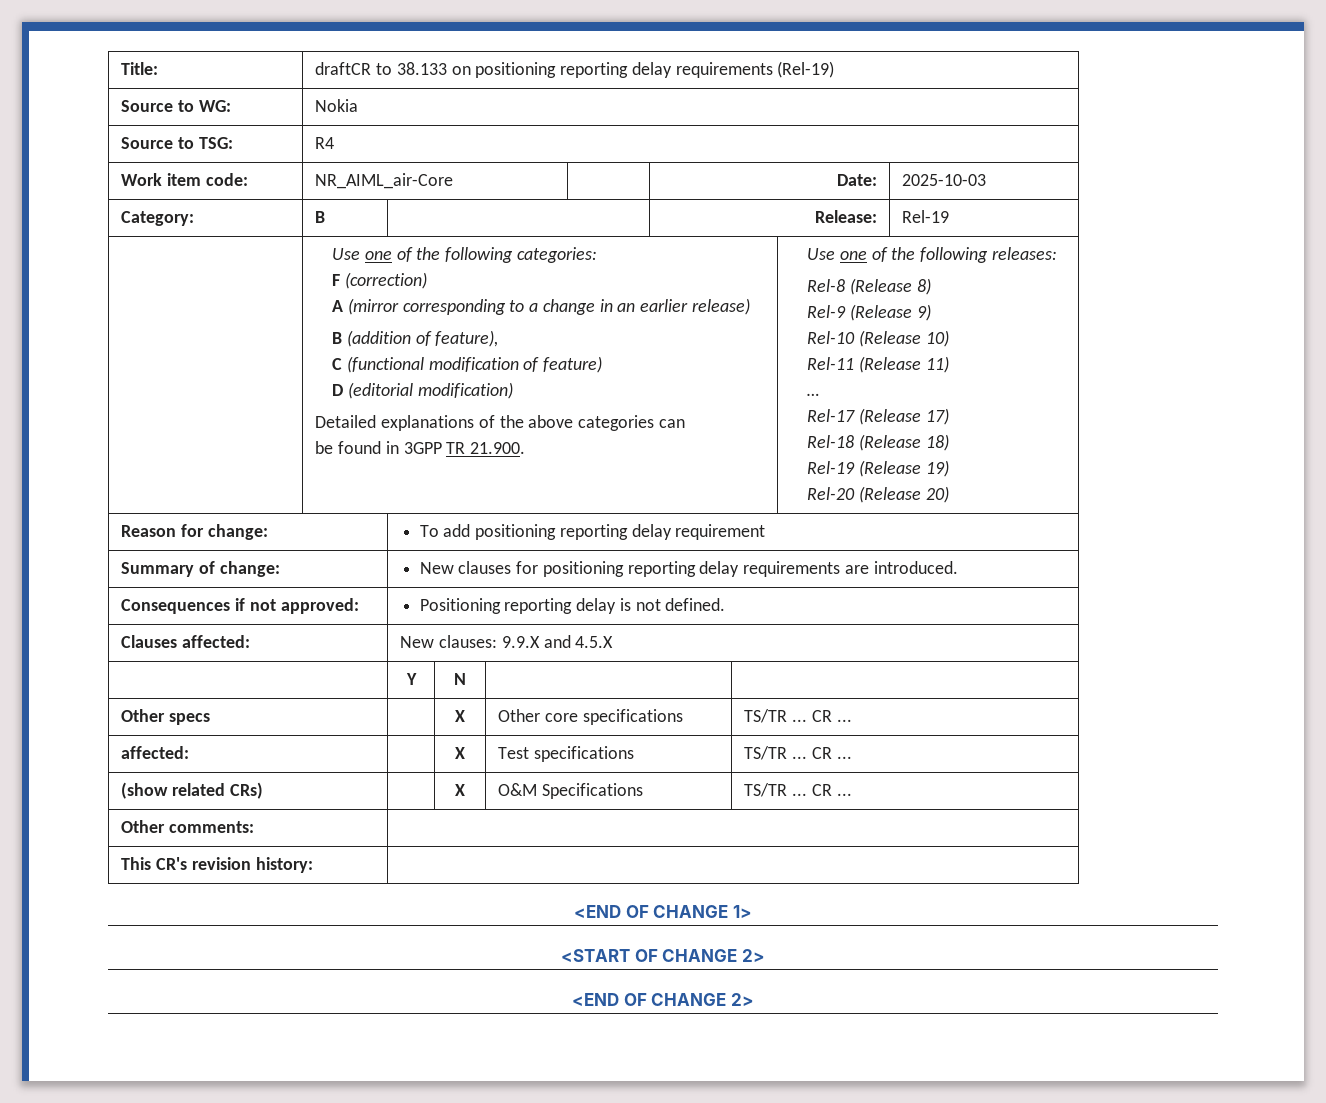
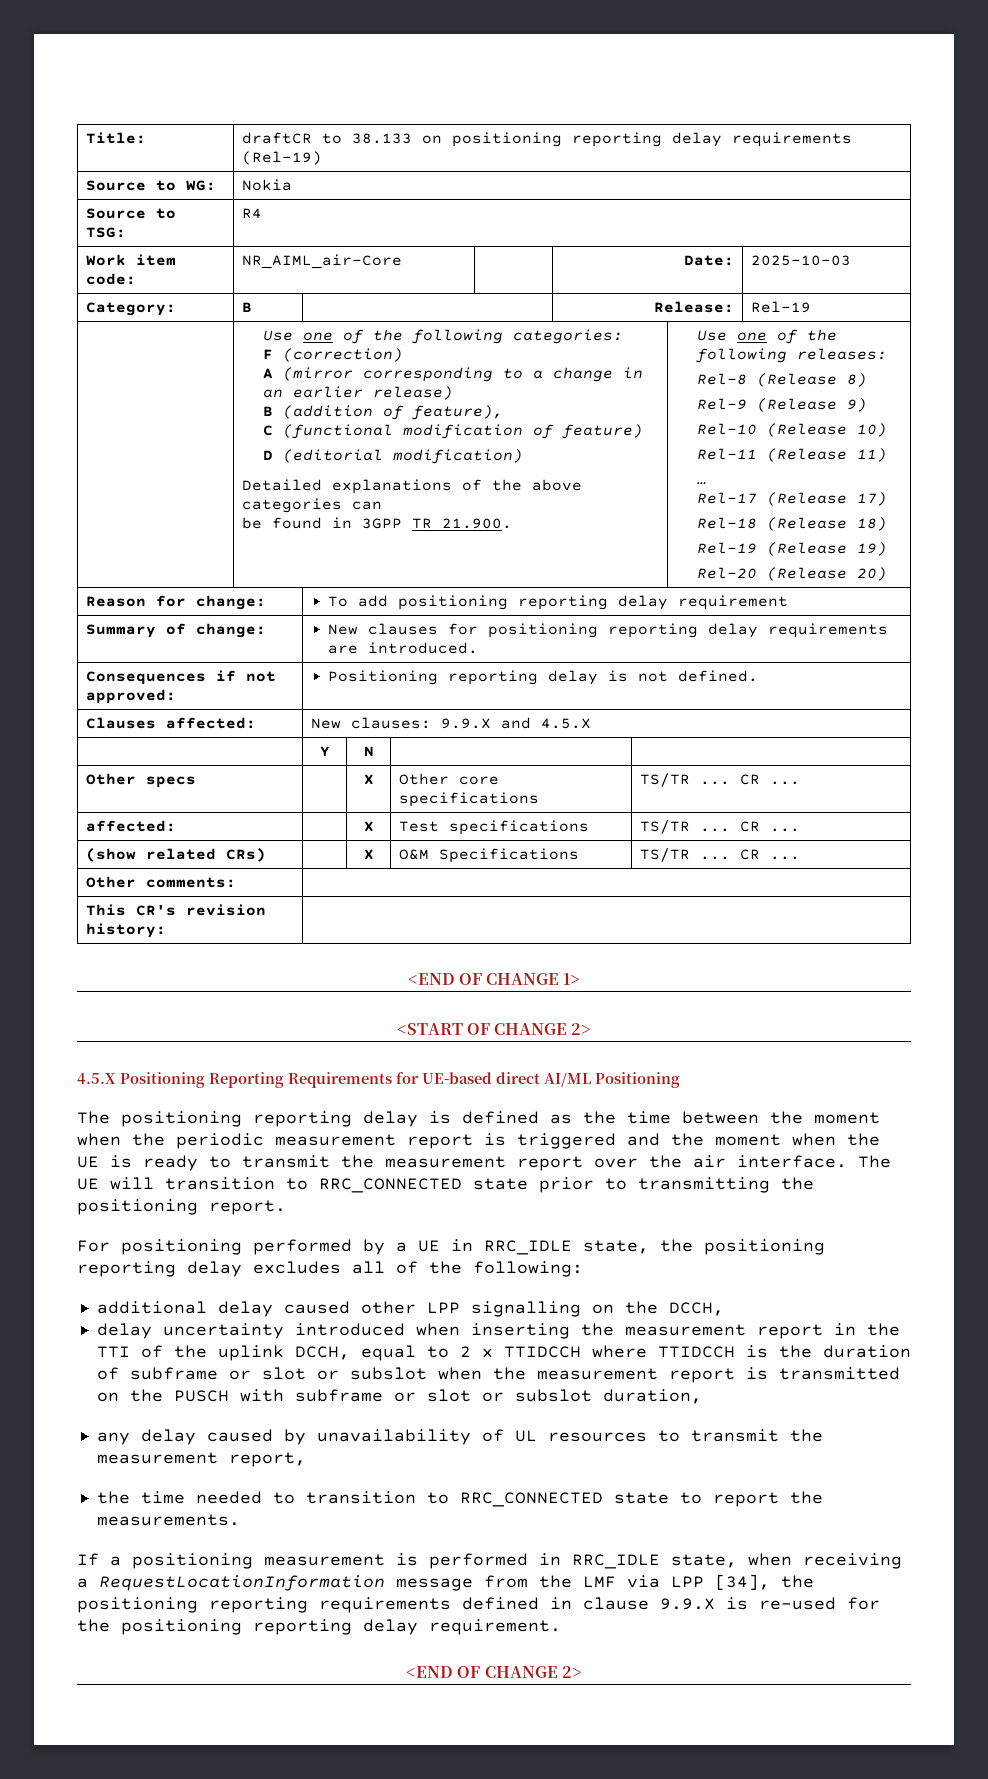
(765, 955) none -> [77,1072,680,1088] [77,1111,880,1127] [77,1133,880,1149] [77,1155,891,1171] [77,1177,814,1193] [77,1199,286,1215] [77,1239,825,1255] [77,1261,583,1277] [96,1301,724,1317] [96,1323,900,1339] [96,1345,911,1361] [96,1367,900,1383] [96,1389,702,1404] [96,1429,823,1445] [96,1452,306,1467] [96,1491,823,1507] [96,1514,240,1526] [77,1553,902,1569] [77,1574,814,1591] [77,1597,880,1613] [77,1619,561,1635] // 4.5.X Positioning Reporting Requirements for UE-based direct AI/ML Positioning // The positioning reporting delay is defined as the time between the moment when the periodic measurement report is triggered and the moment when the UE is ready to transmit the measurement report over the air interface. The UE will transition to RRC_CONNECTED state prior to transmitting the positioning report. // For positioning performed by a UE in RRC_IDLE state, the positioning reporting delay excludes all of the following: // additional delay caused other LPP signalling on the DCCH, // delay uncertainty introduced when inserting the measurement report in the TTI of the uplink DCCH, equal to 2 x TTIDCCH where TTIDCCH is the duration of subframe or slot or subslot when the measurement report is transmitted on the PUSCH with subframe or slot or subslot duration, // any delay caused by unavailability of UL resources to transmit the measurement report, // the time needed to transition to RRC_CONNECTED state to report the measurements. // If a positioning measurement is performed in RRC_IDLE state, when receiving a RequestLocationInformation message from the LMF via LPP [34], the positioning reporting requirements defined in clause 9.9.X is re-used for the positioning reporting delay requirement.

